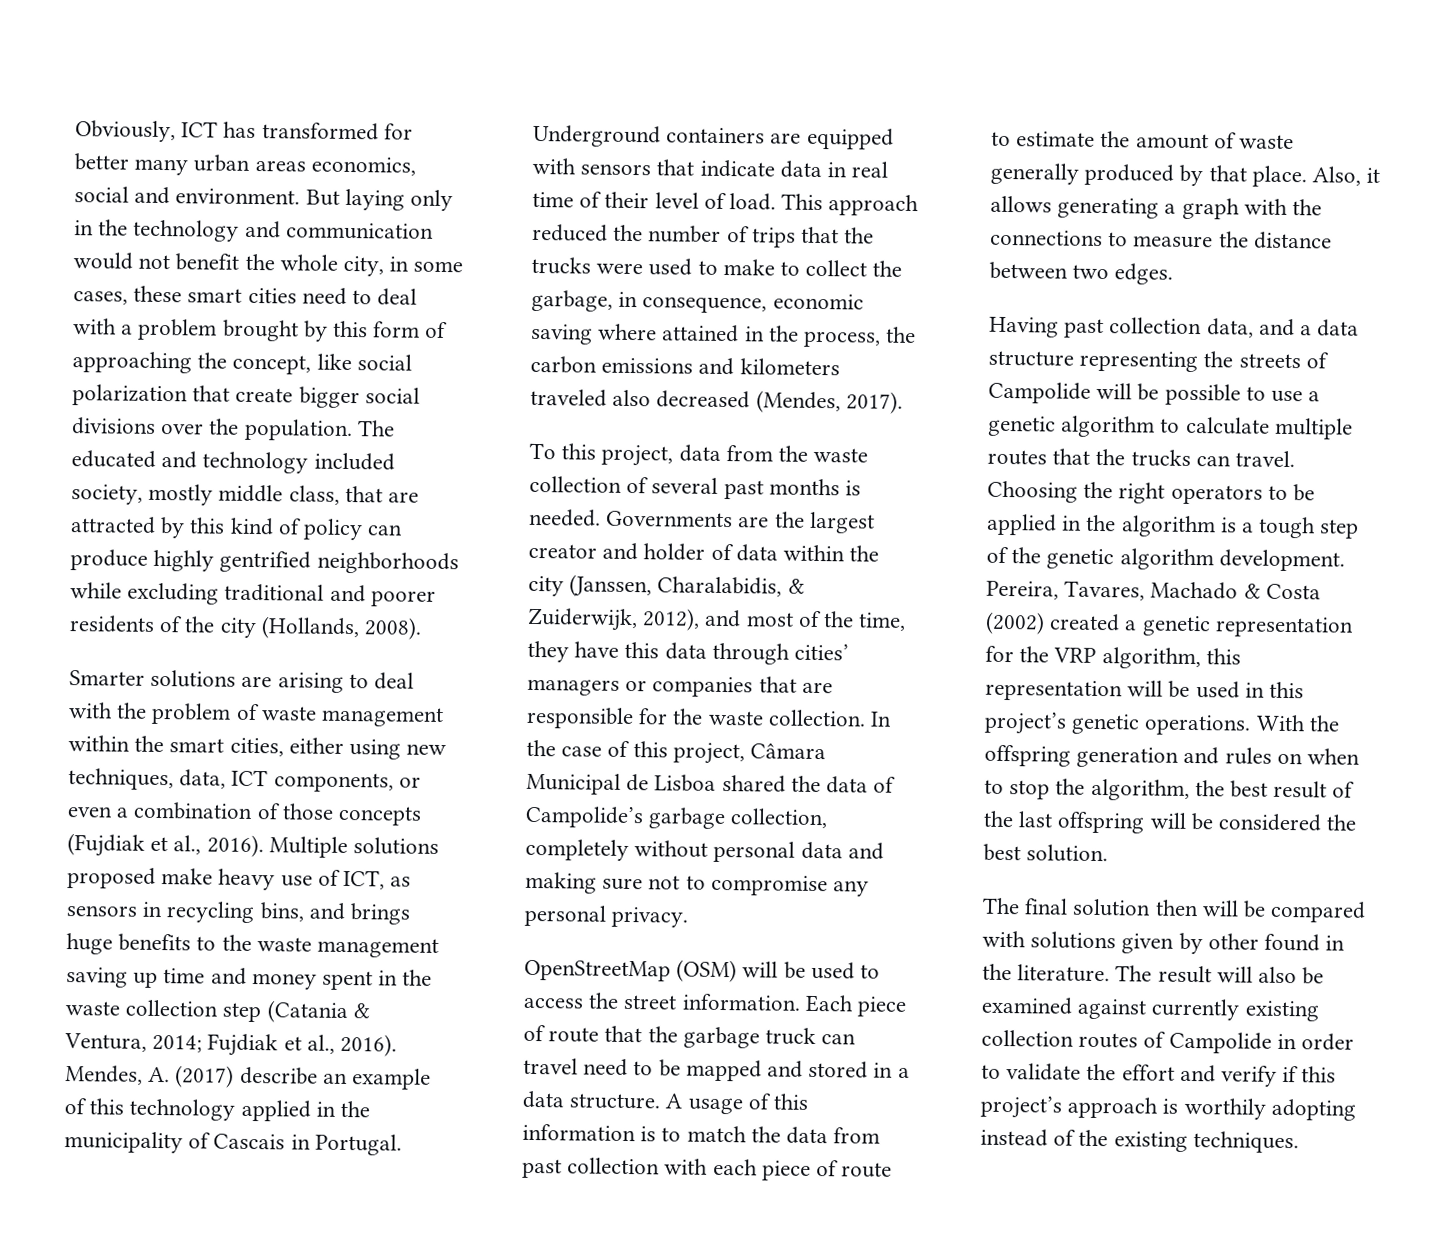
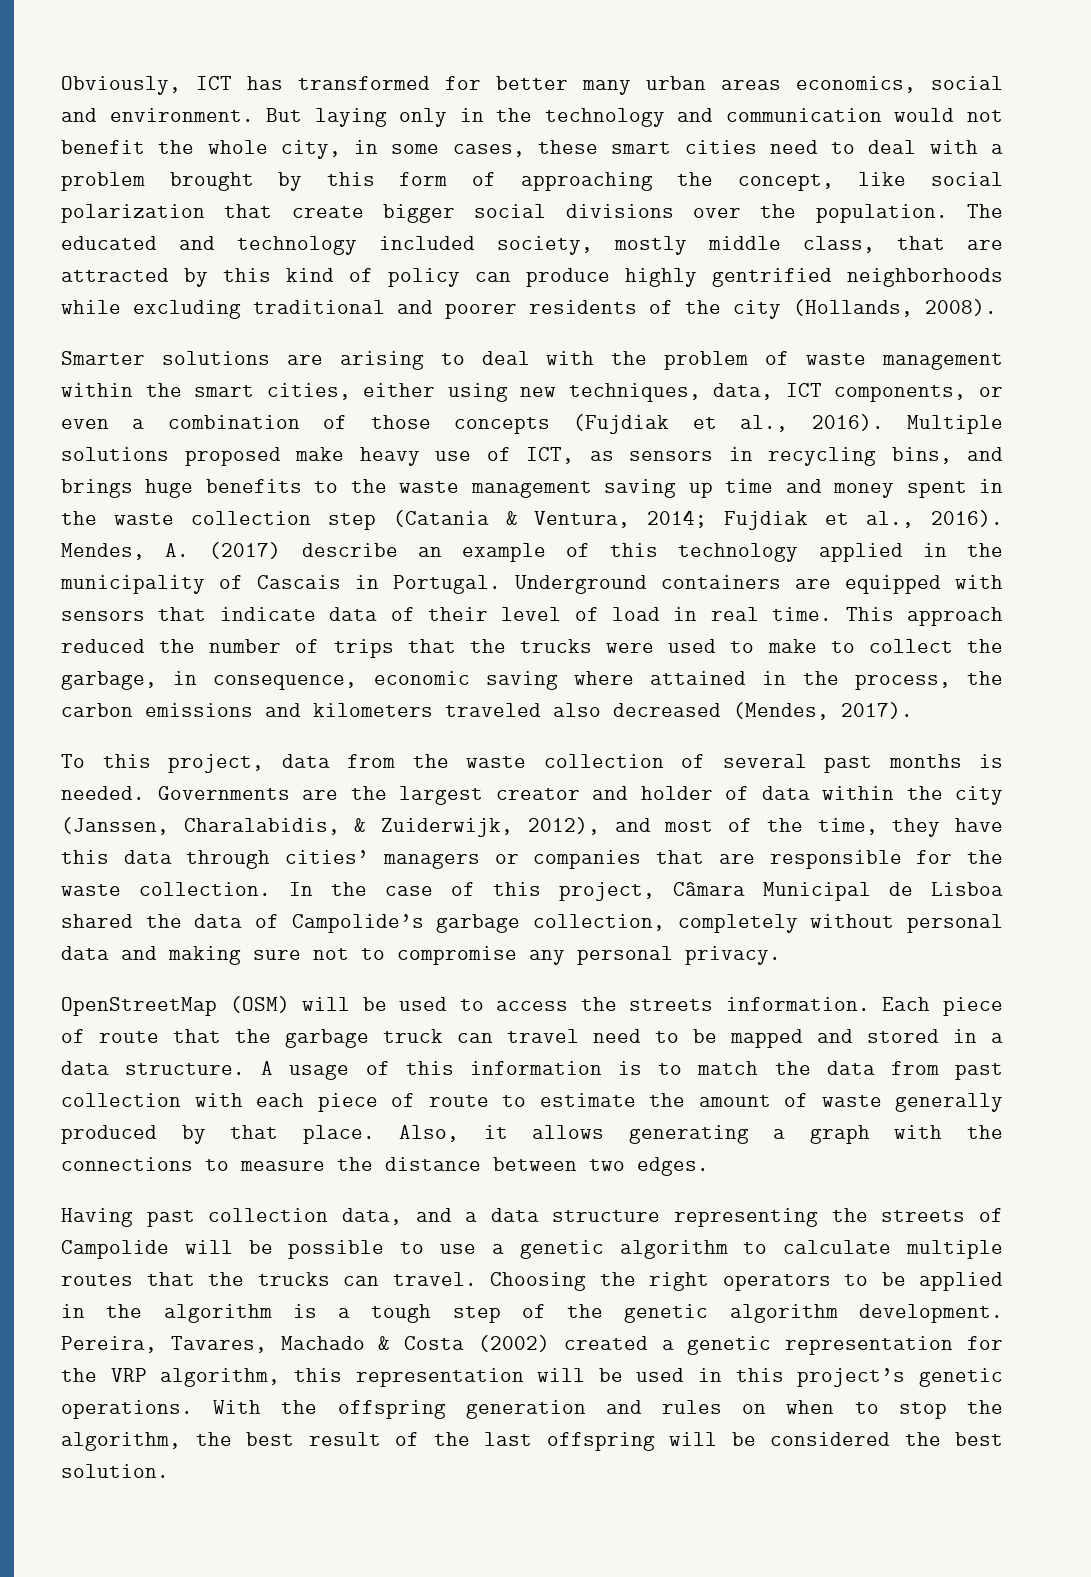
[827,161,889,178] [532,191,574,208] in real time -> (378, 614) none
[729,193,777,211] load. -> [612,607,833,621] load in real time.
[623,994,678,1010] street -> [629,999,714,1011] streets
[982,897,1367,923] [982,930,1346,955] [982,963,1325,985] [981,996,1320,1022] [981,1029,1355,1054] [981,1063,1337,1087] [980,1095,1356,1121] [980,1128,1299,1154] // The final solution then will be compared with solutions given by other found in the literature. The result will also be examined against currently existing collection routes of Campolide in order to validate the effort and verify if this project’s approach is worthily adopting instead of the existing techniques. -> (169, 1471) none

